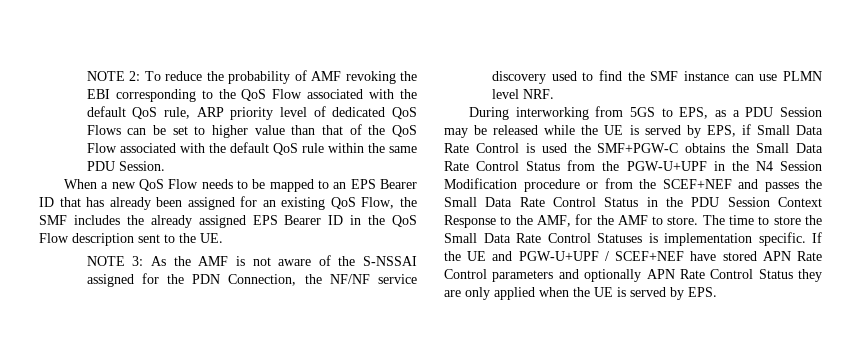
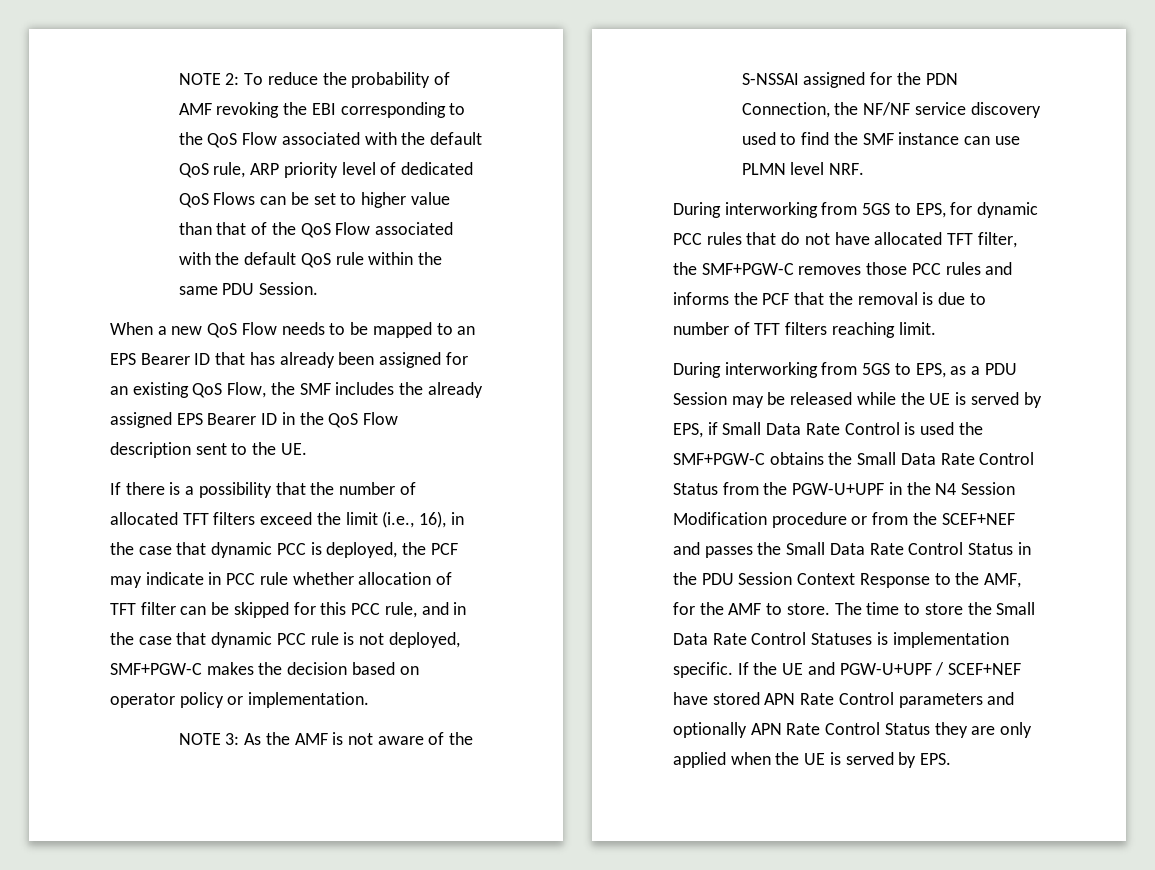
(223, 238) none -> [110,482,416,498] [110,511,464,528] [110,542,458,558] [110,572,453,588] [110,602,467,618] [110,632,460,648] [110,662,419,675] [110,692,370,708] // If there is a possibility that the number of allocated TFT filters exceed the limit (i.e., 16), in the case that dynamic PCC is deployed, the PCF may indicate in PCC rule whether allocation of TFT filter can be skipped for this PCC rule, and in the case that dynamic PCC rule is not deployed, SMF+PGW-C makes the decision based on operator policy or implementation.
(554, 94) none -> [673,202,1039,218] [673,232,1017,248] [673,262,1013,275] [673,292,986,305] [673,322,936,338] // During interworking from 5GS to EPS, for dynamic PCC rules that do not have allocated TFT filter, the SMF+PGW-C removes those PCC rules and informs the PCF that the removal is due to number of TFT filters reaching limit.

